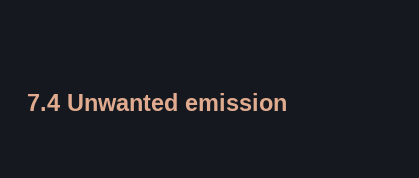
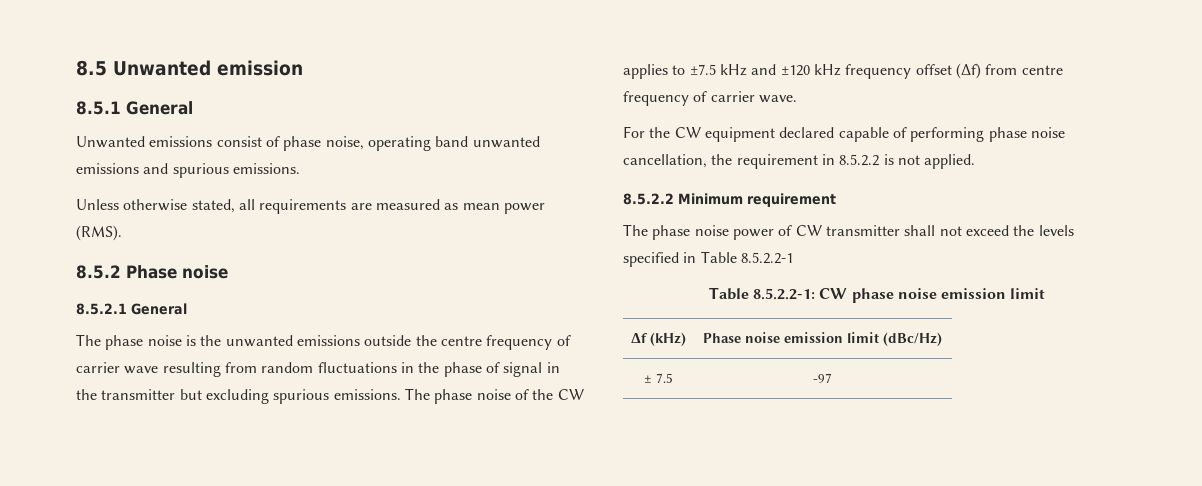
[27,94,60,111] 7.4 -> [76,60,107,76] 8.5
(287, 102) none -> [76,101,193,115] [76,136,540,151] [76,163,300,178] [76,199,545,214] [76,225,122,241] [76,265,228,279] [76,303,187,315] [76,334,571,350] [76,362,560,377] [76,388,584,404] [623,63,1063,79] [623,91,797,106] [623,126,1065,142] [623,154,976,169] [623,193,836,207] [623,224,1074,240] [623,251,793,267] [708,287,1046,303] [631,332,686,346] [703,332,942,346] [644,373,673,383] [813,373,832,383] // 8.5.1 General // Unwanted emissions consist of phase noise, operating band unwanted emissions and spurious emissions. // Unless otherwise stated, all requirements are measured as mean power (RMS). // 8.5.2 Phase noise // 8.5.2.1 General // The phase noise is the unwanted emissions outside the centre frequency of carrier wave resulting from random fluctuations in the phase of signal in the transmitter but excluding spurious emissions. The phase noise of the CW applies to ±7.5 kHz and ±120 kHz frequency offset (Δf) from centre frequency of carrier wave. // For the CW equipment declared capable of performing phase noise cancellation, the requirement in 8.5.2.2 is not applied. // 8.5.2.2 Minimum requirement // The phase noise power of CW transmitter shall not exceed the levels specified in Table 8.5.2.2-1 // Table 8.5.2.2-1: CW phase noise emission limit // Δf (kHz) | Phase noise emission limit (dBc/Hz) // ± 7.5 | -97

